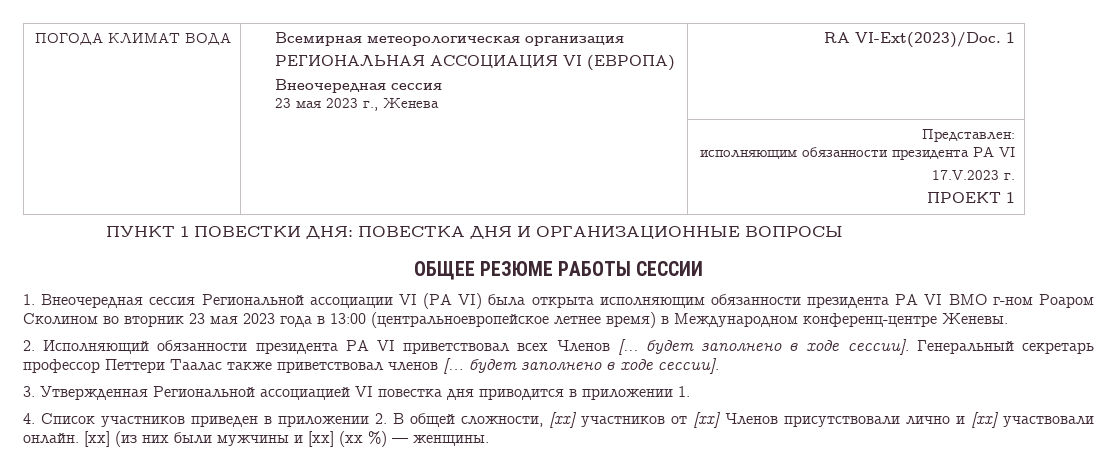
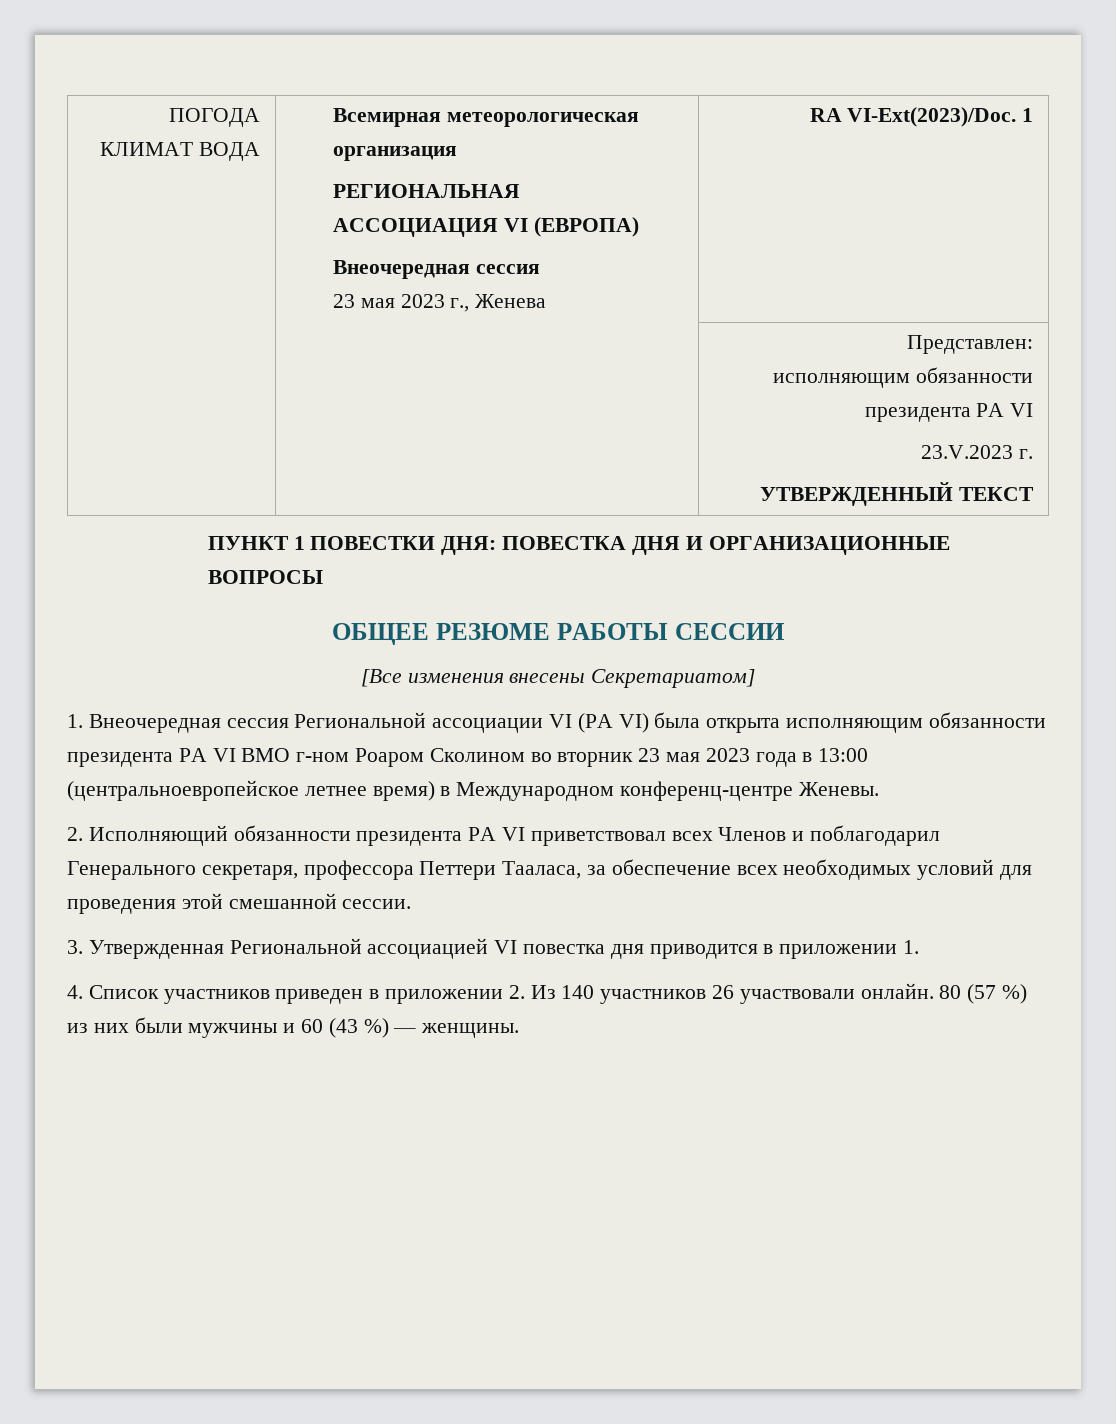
[931,170,999,180] 17.V.2023 -> [921,445,1014,459] 23.V.2023
[926,192,1015,203] ПРОЕКТ 1 -> [760,482,1035,506] УТВЕРЖДЕННЫЙ ТЕКСТ
(704, 268) none -> [360,669,756,688] // [Все изменения внесены Секретариатом]
[617,339,1094,355] [23,358,719,374] [... будет заполнено в ходе сессии]. Генеральный секретарь профессор Петтери Таалас также приветствовал членов [… будет заполнено в ходе сессии]. -> [792,825,941,846] [67,859,1033,880] [67,893,412,914] и поблагодарил Генерального секретаря, профессора Петтери Тааласа, за обеспечение всех необходимых условий для проведения этой смешанной сессии.
[393,412,1094,428] [23,431,137,447] В общей сложности, [xx] участников от [xx] Членов присутствовали лично и [xx] участвовали онлайн. [xx] (из -> [530,983,1028,1004] [67,1023,88,1033] Из 140 участников 26 участвовали онлайн. 80 (57 %) из
[308,431,363,447] [xx] (xx -> [301,1018,358,1038] 60 (43

